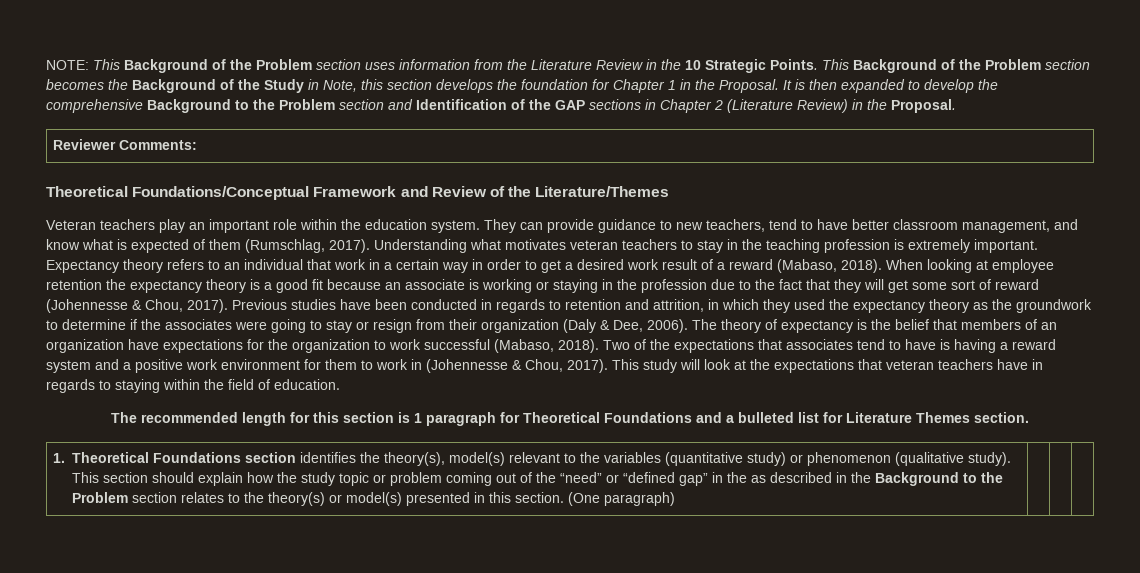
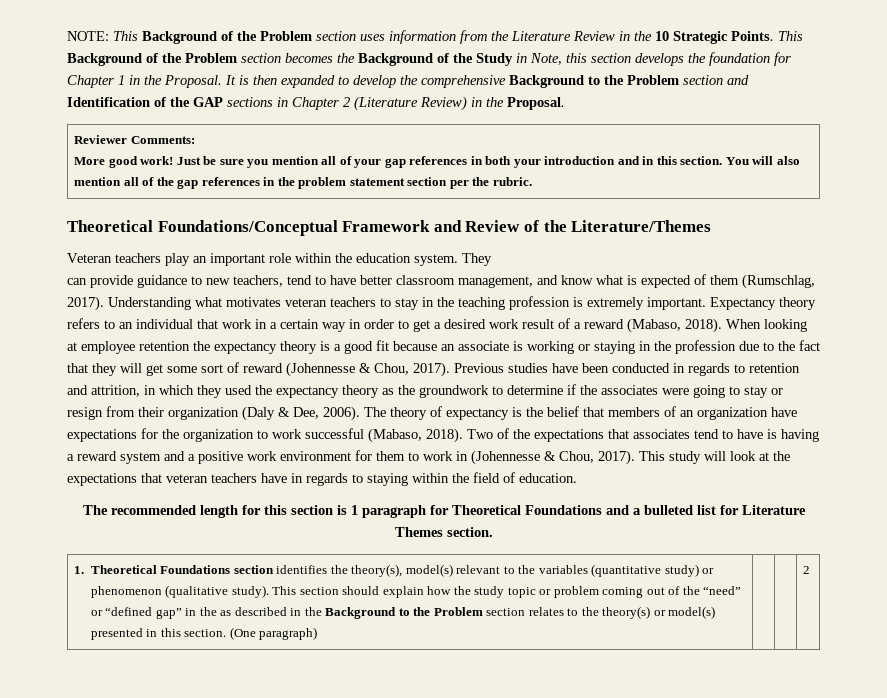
(198, 145) none -> [74,156,800,168] [74,177,532,189] // More good work! Just be sure you mention all of your gap references in both your introduction and in this section. You will also mention all of the gap references in the problem statement section per the rubric.
(516, 226) none -> (492, 259) //
(676, 499) none -> [803,566,811,574] 2

